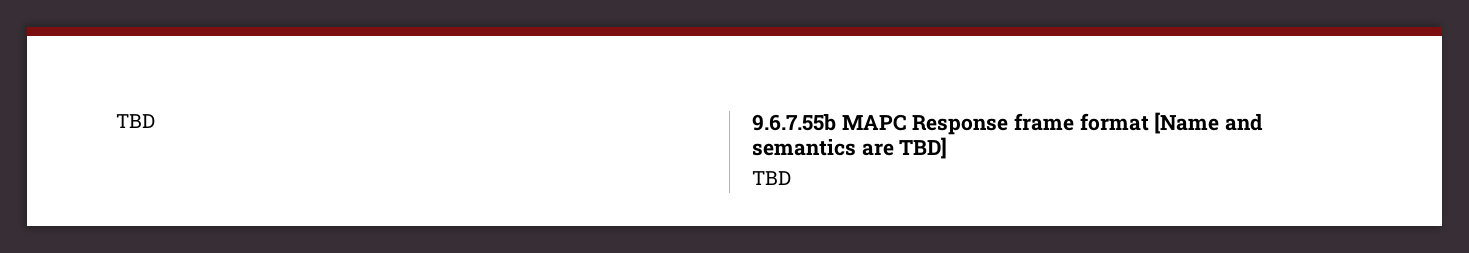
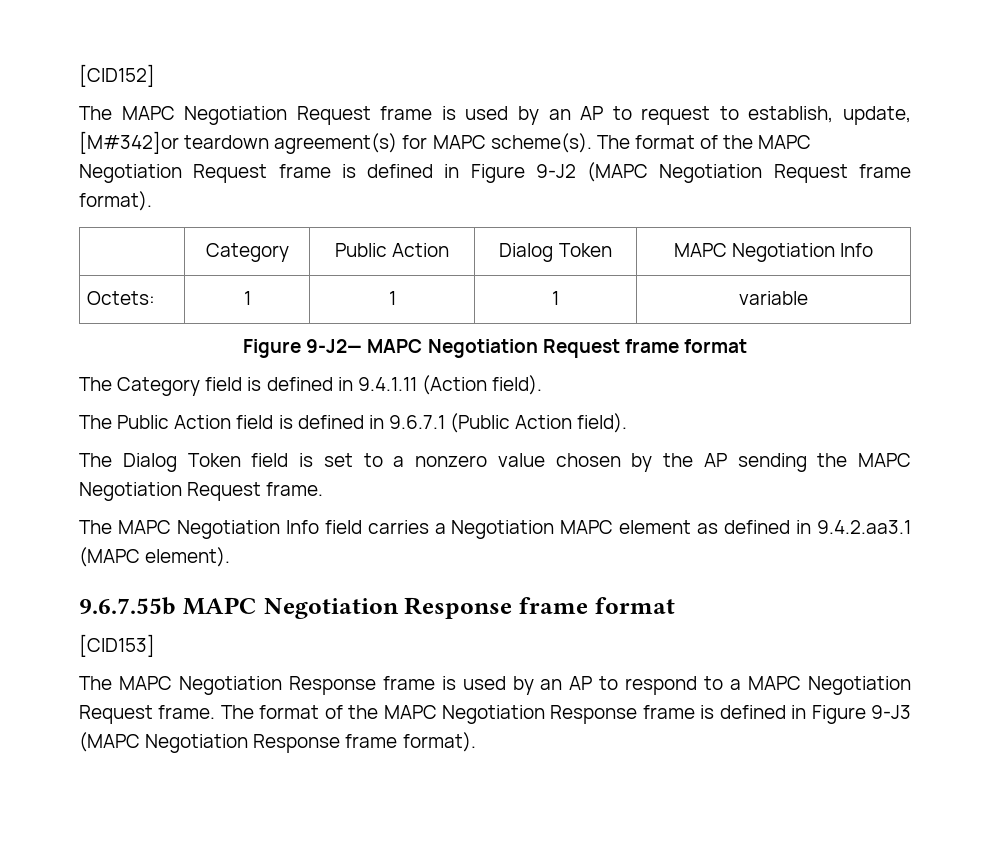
[116,114,155,128] TBD -> [79,64,155,87] [79,106,911,125] [79,131,812,154] [79,162,911,183] [79,191,152,211] [205,243,289,262] [334,243,450,257] [499,243,612,262] [673,243,874,262] [86,291,155,305] [243,291,251,305] [388,291,396,305] [552,291,559,305] [739,291,808,305] [243,339,747,358] [79,375,543,396] [79,413,628,433] [79,453,911,472] [79,482,324,501] [79,520,911,539] [79,547,231,567] [CID152] // The MAPC Negotiation Request frame is used by an AP to request to establish, update, [M#342]or teardown agreement(s) for MAPC scheme(s). The format of the MAPC Negotiation Request frame is defined in Figure 9-J2 (MAPC Negotiation Request frame format). // | Category | Public Action | Dialog Token | MAPC Negotiation Info // Octets: | 1 | 1 | 1 | variable // Figure 9-J2— MAPC Negotiation Request frame format // The Category field is defined in 9.4.1.11 (Action field). // The Public Action field is defined in 9.6.7.1 (Public Action field). // The Dialog Token field is set to a nonzero value chosen by the AP sending the MAPC Negotiation Request frame. // The MAPC Negotiation Info field carries a Negotiation MAPC element as defined in 9.4.2.aa3.1 (MAPC element).
(907, 122) none -> [263,598,399,619] Negotiation
[1154,112,1264,134] [752,137,948,159] [752,171,791,185] [Name and semantics are TBD] // TBD -> [79,634,155,657] [79,676,911,695] [79,705,912,724] [79,732,476,753] // [CID153] // The MAPC Negotiation Response frame is used by an AP to respond to a MAPC Negotiation Request frame. The format of the MAPC Negotiation Response frame is defined in Figure 9-J3 (MAPC Negotiation Response frame format).

